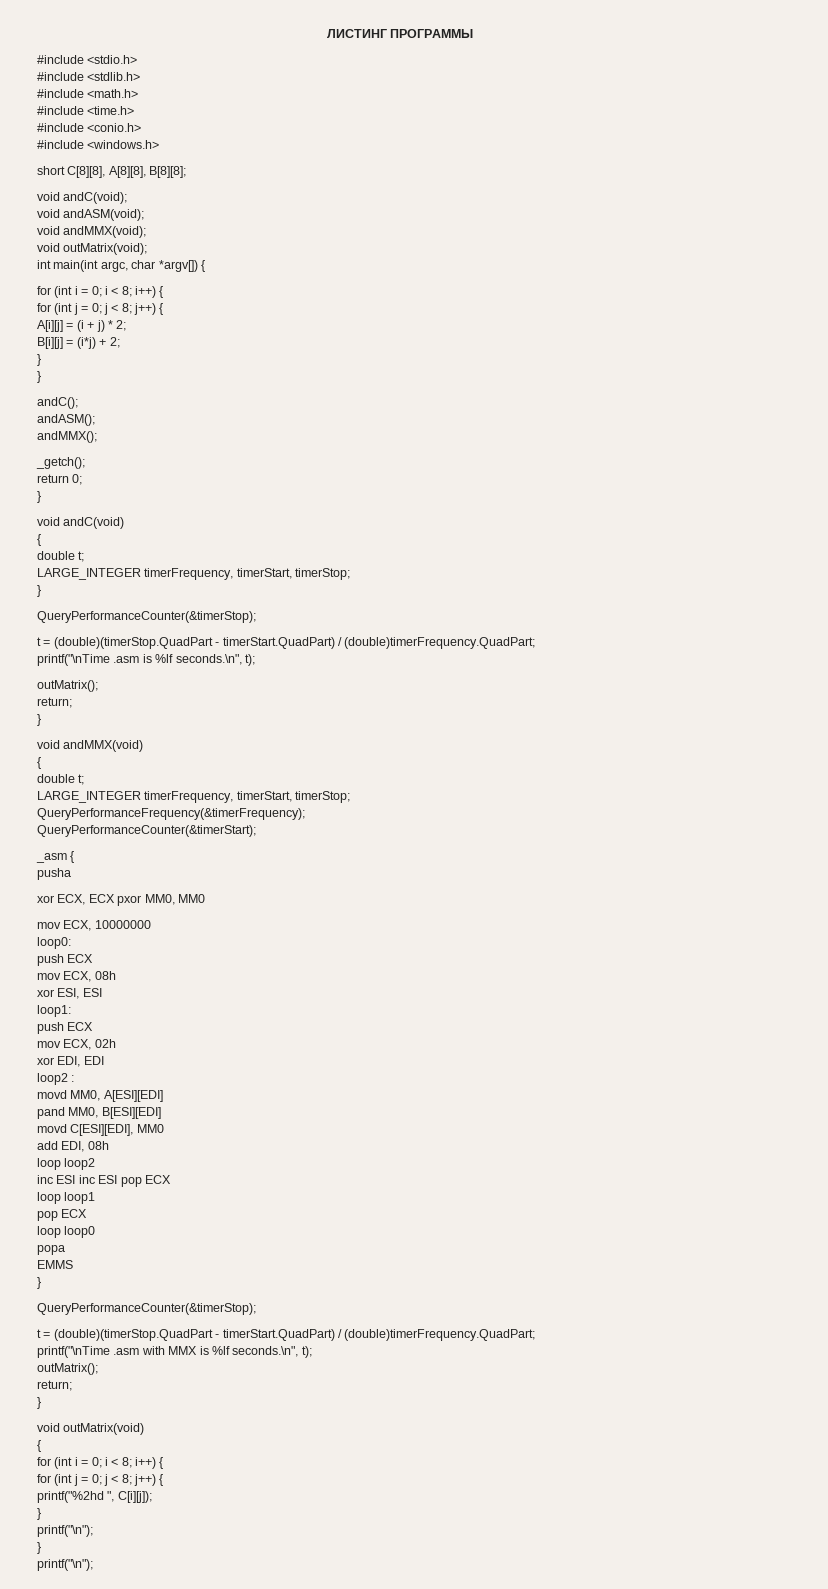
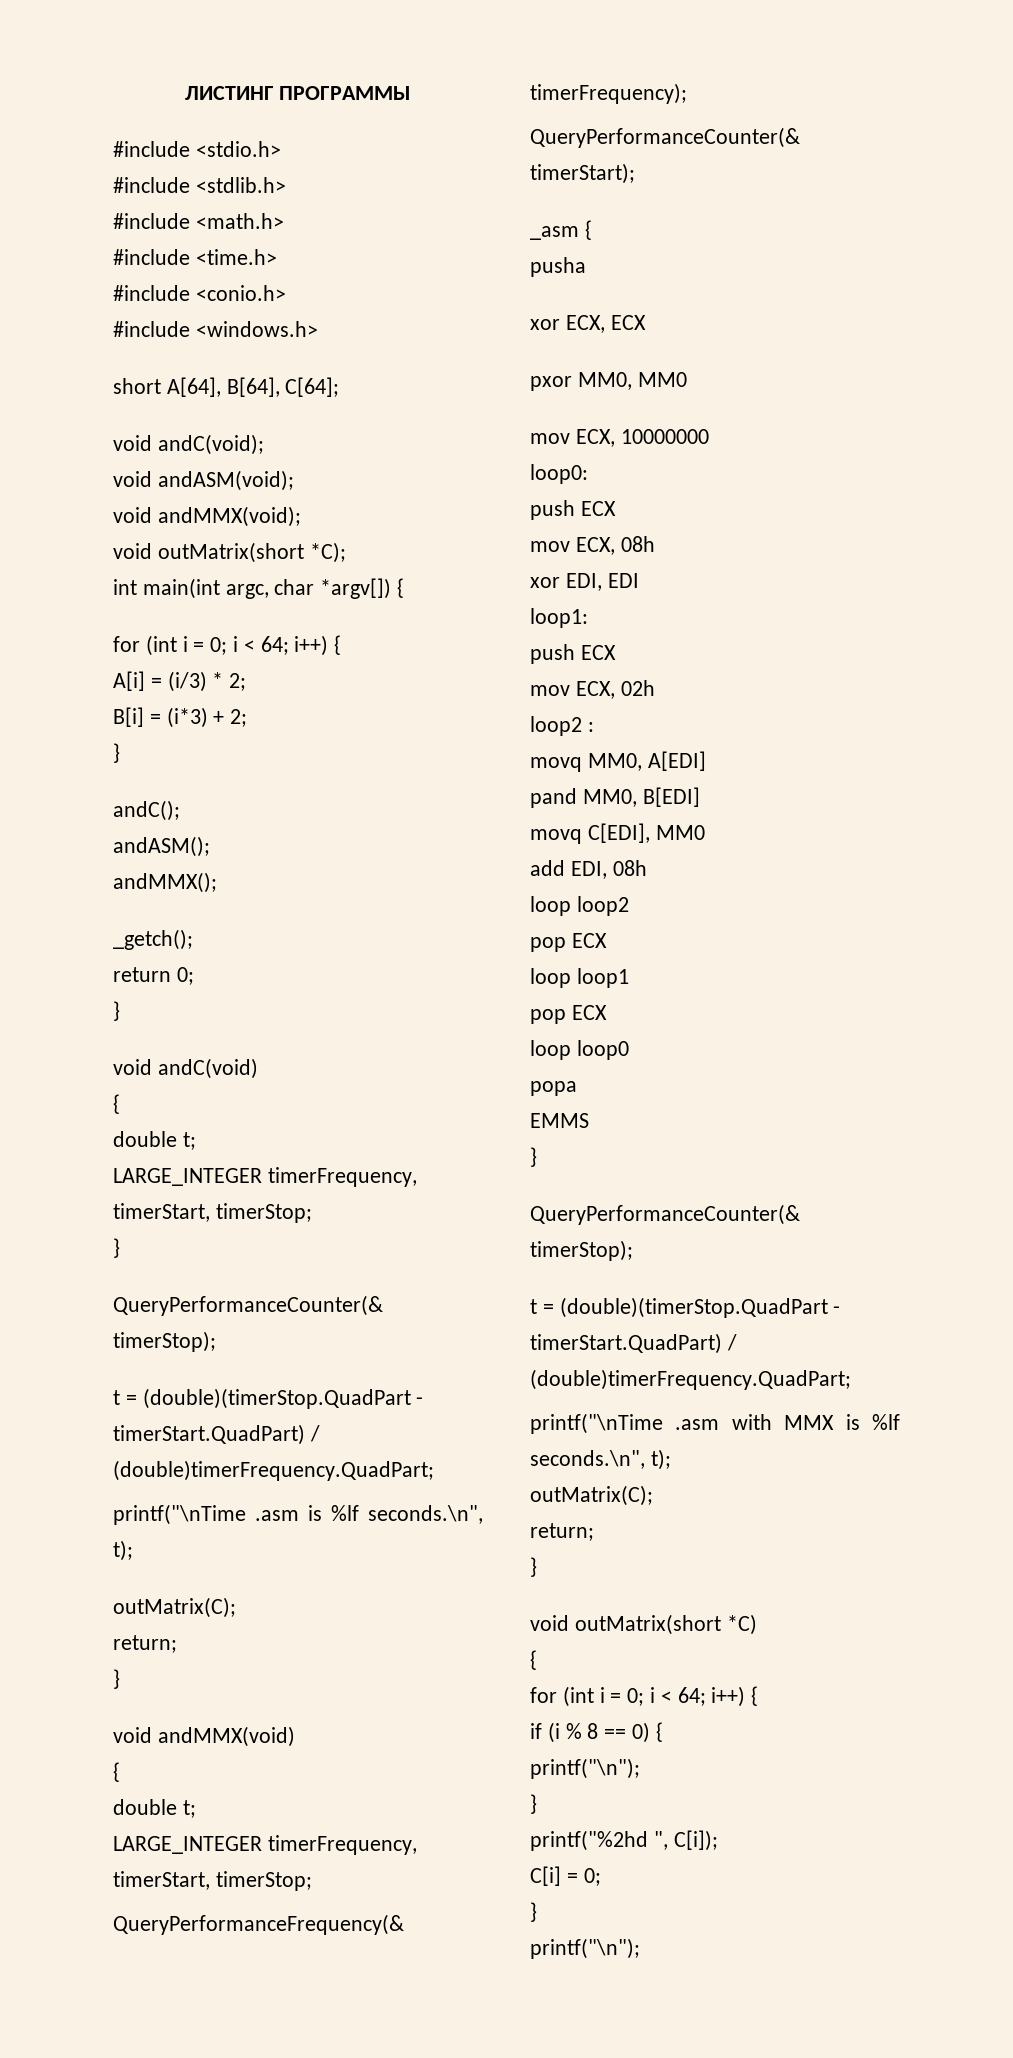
[67,166,187,178] C[8][8], A[8][8], B[8][8]; -> [166,377,340,397] A[64], B[64], C[64];
[63,243,148,255] outMatrix(void); -> [157,542,346,563] outMatrix(short *C);
[121,286,164,298] [37,303,164,315] [37,320,105,332] 8; i++) { // for (int j = 0; j < 8; j++) { // A[i][j] = (i + j) -> [260,635,342,656] [113,671,207,692] 64; i++) { // A[i] = (i/3)
[37,337,96,349] B[i][j] = (i*j) -> [113,707,208,728] B[i] = (i*3)
[37,371,41,383] // } -> (120, 753) none
[37,680,98,692] outMatrix(); -> [113,1597,236,1618] outMatrix(C);
(115, 898) none -> (646, 322) //
[57,988,102,999] ESI, ESI -> [565,573,639,591] EDI, EDI
[37,1056,104,1067] // xor EDI, EDI -> (655, 688) none
[37,1090,163,1102] movd MM0, A[ESI][EDI] -> [530,751,706,772] movq MM0, A[EDI]
[101,1107,161,1119] [37,1124,134,1136] B[ESI][EDI] // movd C[ESI][EDI], -> [642,787,700,807] [530,823,650,844] B[EDI] // movq C[EDI],
[37,1175,118,1184] inc ESI inc ESI -> (629, 906) none
[37,1363,98,1375] [37,1380,72,1391] [37,1397,41,1409] [37,1423,145,1435] [37,1440,41,1452] [37,1457,164,1469] [37,1474,164,1486] [37,1491,152,1503] [37,1508,41,1520] [37,1525,93,1537] outMatrix(); // return; // } // void outMatrix(void) // { // for (int i = 0; i < 8; i++) { // for (int j = 0; j < 8; j++) { // printf("%2hd ", C[i][j]); // } // printf("\n"); -> [530,1485,653,1506] [530,1523,594,1541] [530,1557,537,1577] [530,1614,757,1635] [530,1650,537,1670] [530,1686,759,1707] [530,1722,663,1743] [530,1758,640,1779] [530,1794,537,1814] [530,1830,718,1851] [530,1866,601,1886] outMatrix(C); // return; // } // void outMatrix(short *C) // { // for (int i = 0; i < 64; i++) { // if (i % 8 == 0) { // printf("\n"); // } // printf("%2hd ", C[i]); // C[i] = 0;

